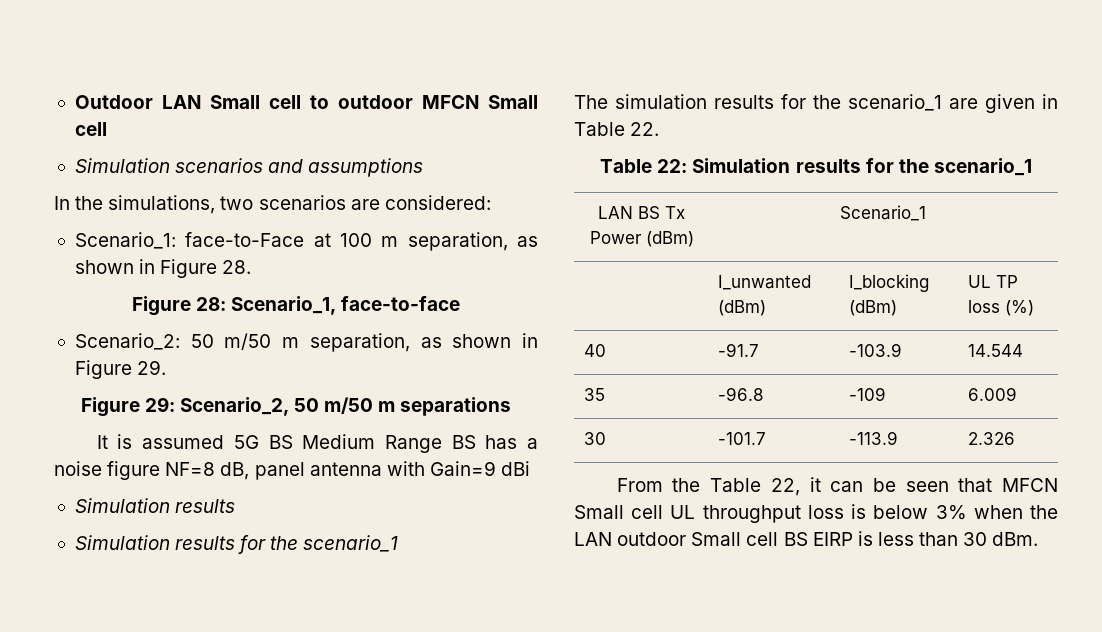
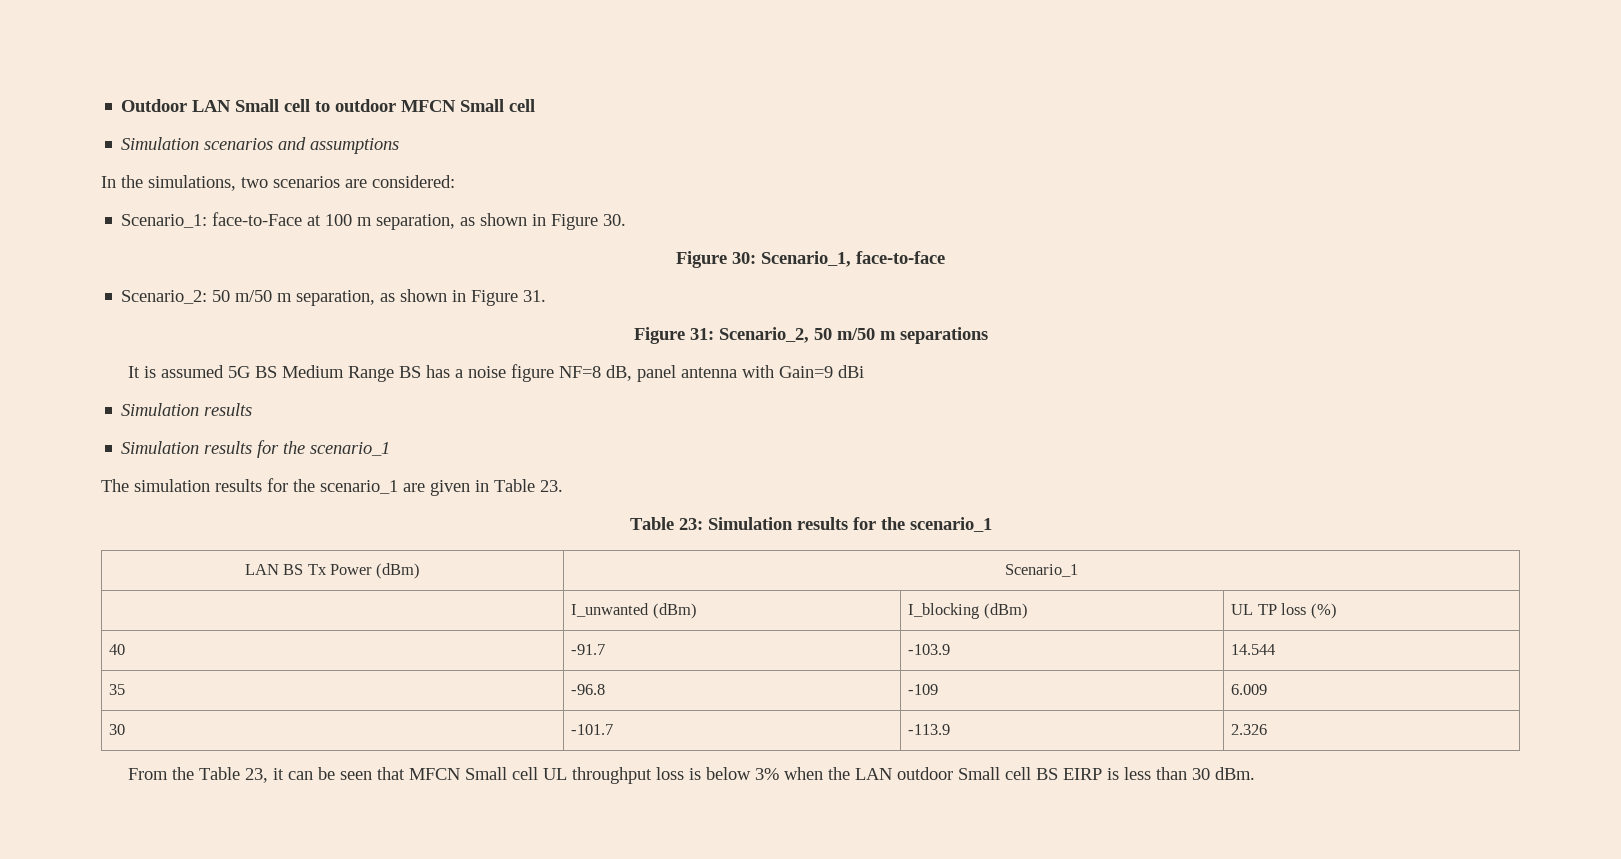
[222,260,252,274] [131,296,226,316] 28. // Figure 28: -> [603,214,627,226] [676,251,756,268] 30. // Figure 30:
[137,360,167,375] [80,397,175,417] 29. // Figure 29: -> [523,290,547,302] [633,327,714,344] 31. // Figure 31:
[630,122,660,136] [600,159,688,173] 22. // Table 22: -> [540,480,563,492] [629,517,703,530] 23. // Table 23:
[770,478,800,496] 22, -> [244,768,268,783] 23,

